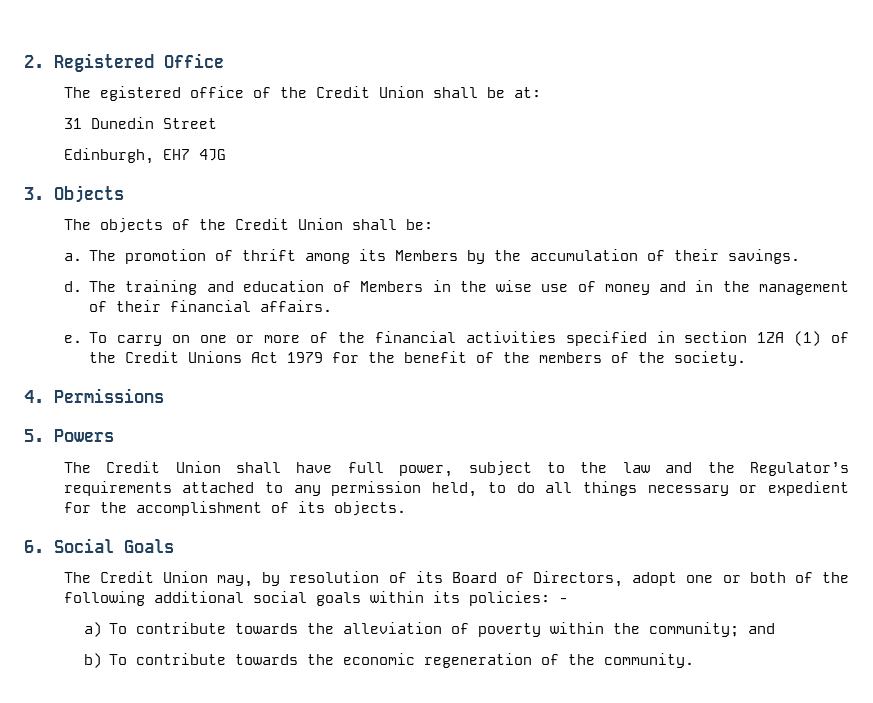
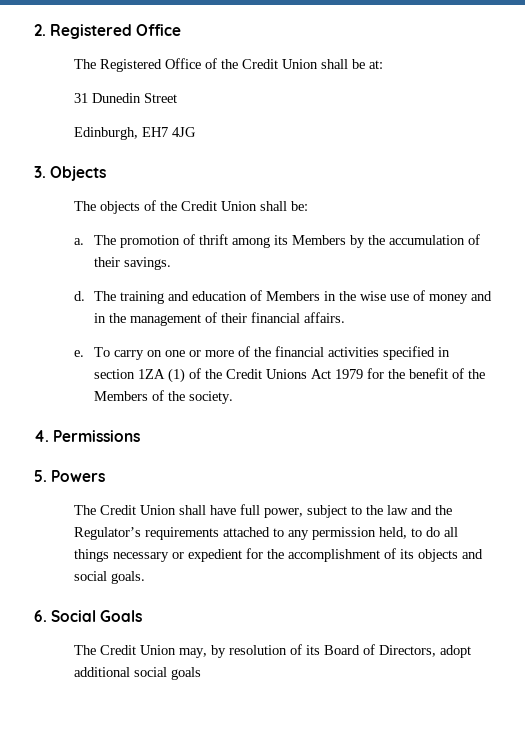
[99,86,244,101] egistered office -> [99,58,201,72] Registered Office
[538,352,602,363] members -> [93,391,148,401] Members
[333,501,406,516] objects. -> [417,549,483,562] [73,571,145,584] objects and social goals.
[686,572,849,583] [63,591,568,606] [83,622,775,637] [83,653,694,668] one or both of the following additional social goals within its policies: - // a) To contribute towards the alleviation of poverty within the community; and // b) To contribute towards the economic regeneration of the community. -> [73,667,201,680] additional social goals

